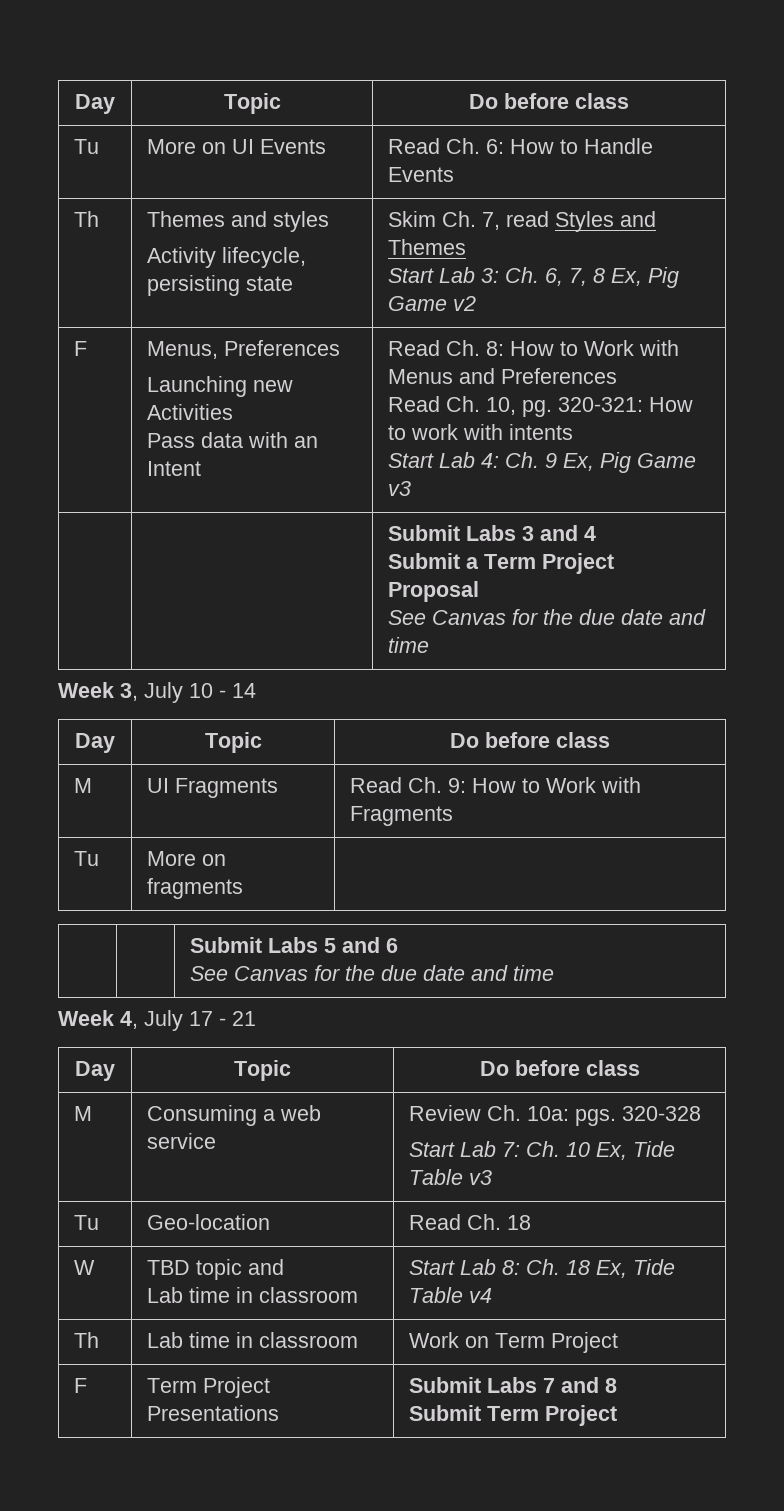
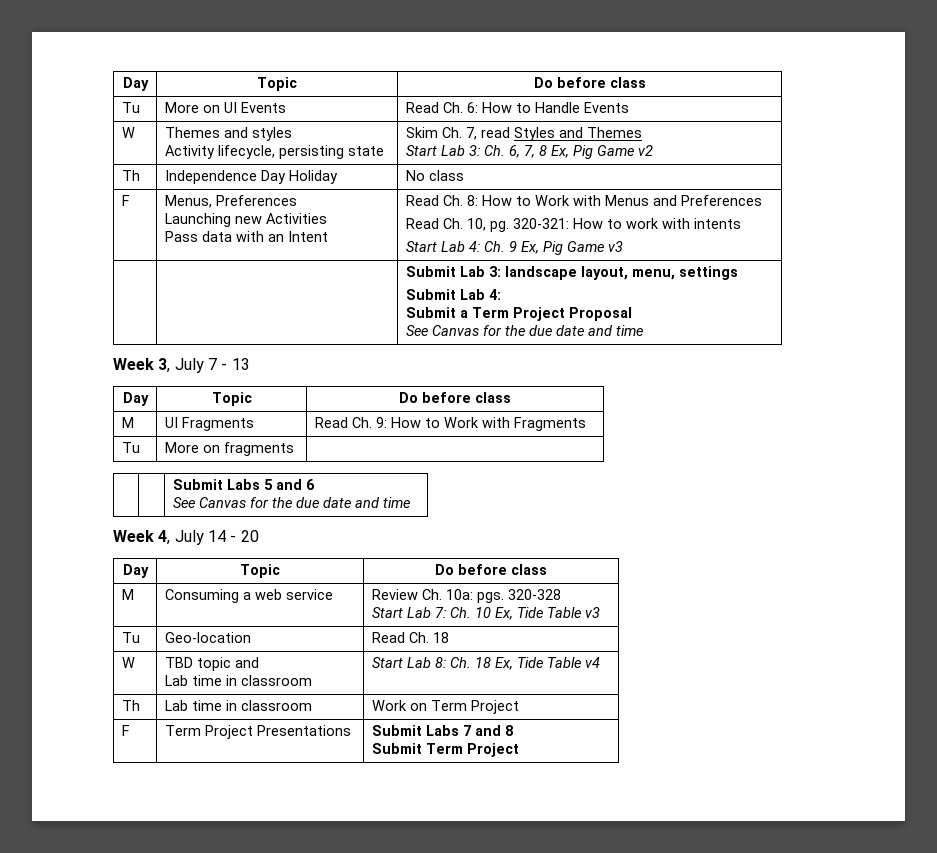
[74,211,100,227] Th -> [121,127,135,138] W
(477, 303) none -> [121,170,140,181] [164,170,338,184] [405,170,464,181] // Th | Independence Day Holiday | No class
[466,525,597,541] Labs 3 and 4 -> [459,266,738,280] [405,289,501,300] Lab 3: landscape layout, menu, settings // Submit Lab 4:
[189,683,256,698] 10 - 14 -> [207,358,250,370] 7 - 13
[189,1011,256,1026] 17 - 21 -> [207,530,259,542] 14 - 20

